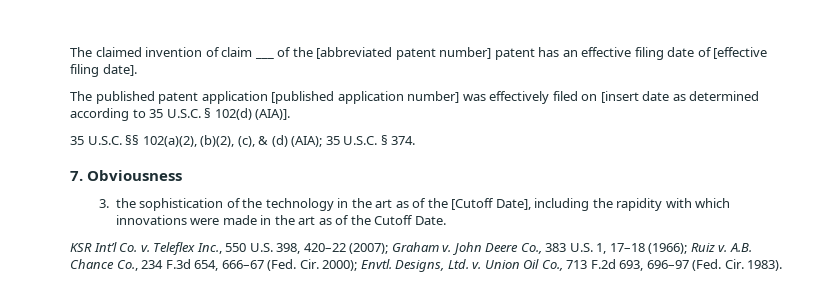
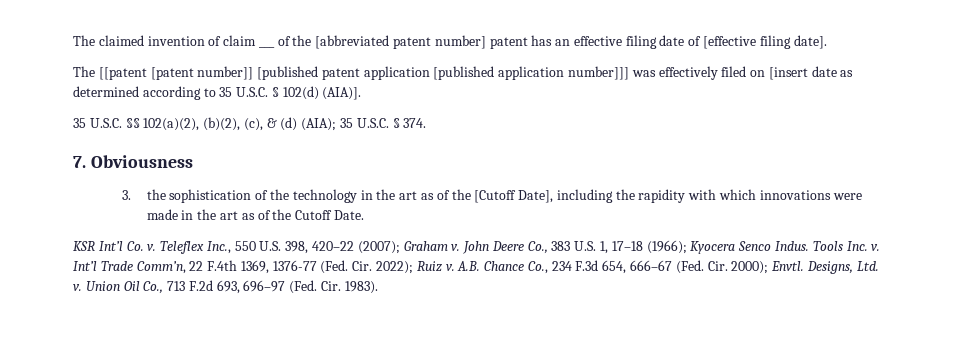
[95,91,155,104] published -> [98,66,319,80] [[patent [patent number]] [published
[407,91,460,103] number] -> [568,66,630,80] number]]]
(688, 248) none -> [690,241,881,254] [73,260,414,274] Kyocera Senco Indus. Tools Inc. v. Int’l Trade Comm’n, 22 F.4th 1369, 1376-77 (Fed. Cir. 2022);

